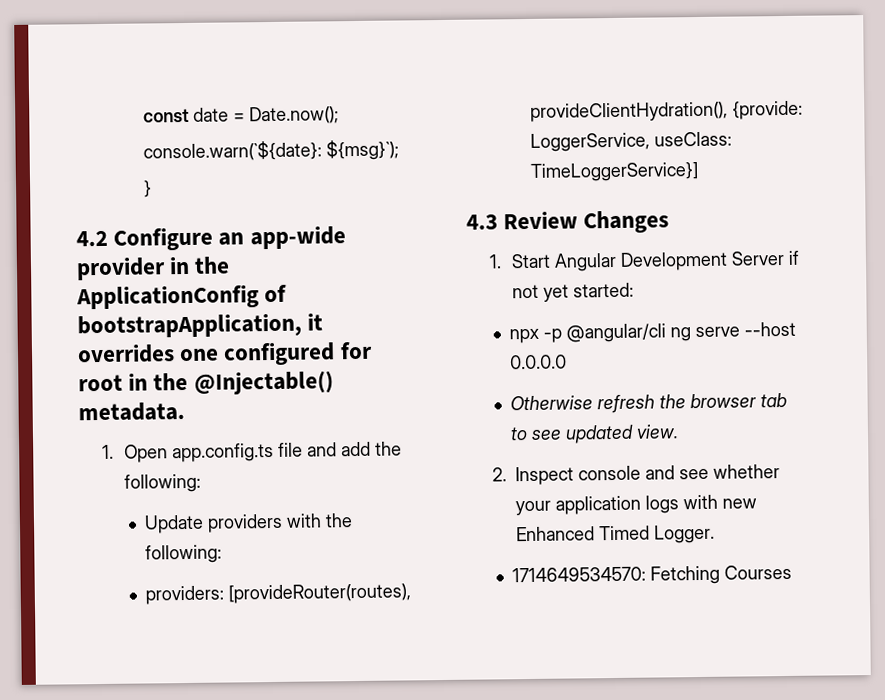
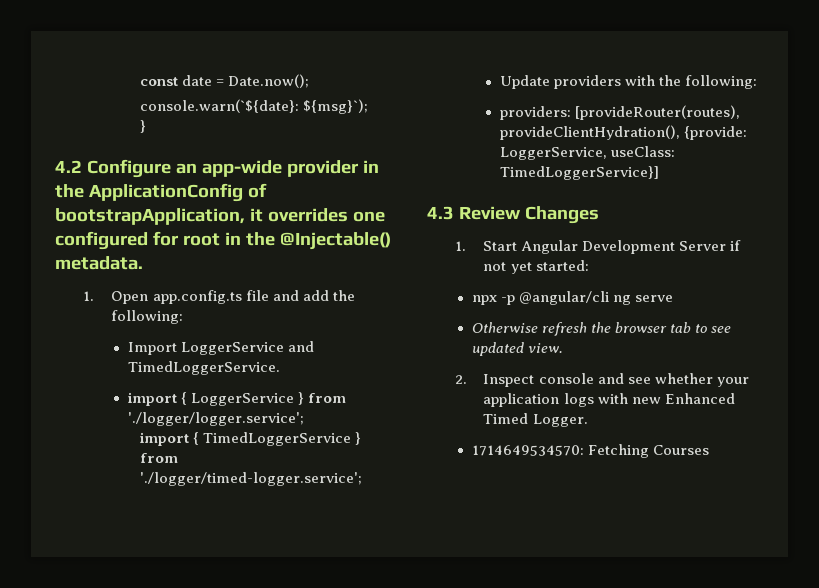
(202, 483) none -> [127,341,315,355] [127,361,280,375] [127,392,347,406] [127,412,304,426] [139,432,361,446] [139,453,178,463] [139,472,362,486] // Import LoggerService and TimedLoggerService. // import { LoggerService } from './logger/logger.service'; // import { TimedLoggerService } from './logger/timed-logger.service';
[530,161,700,182] TimeLoggerService}] -> [499,166,659,180] TimedLoggerService}]
[744,321,797,337] [510,354,568,370] --host 0.0.0.0 -> (673, 298) none

